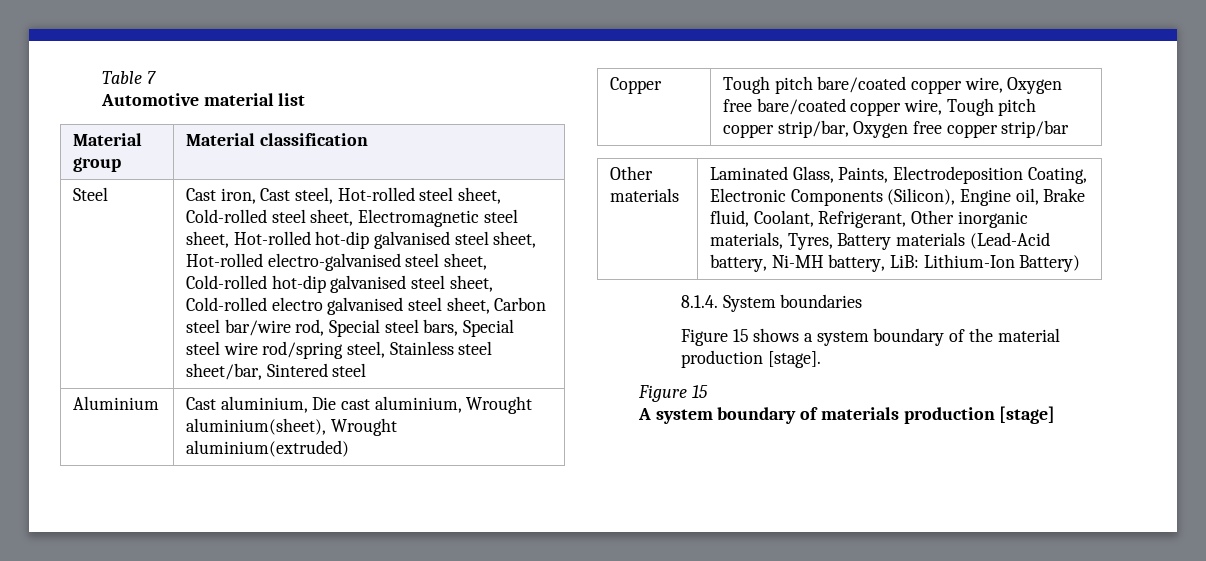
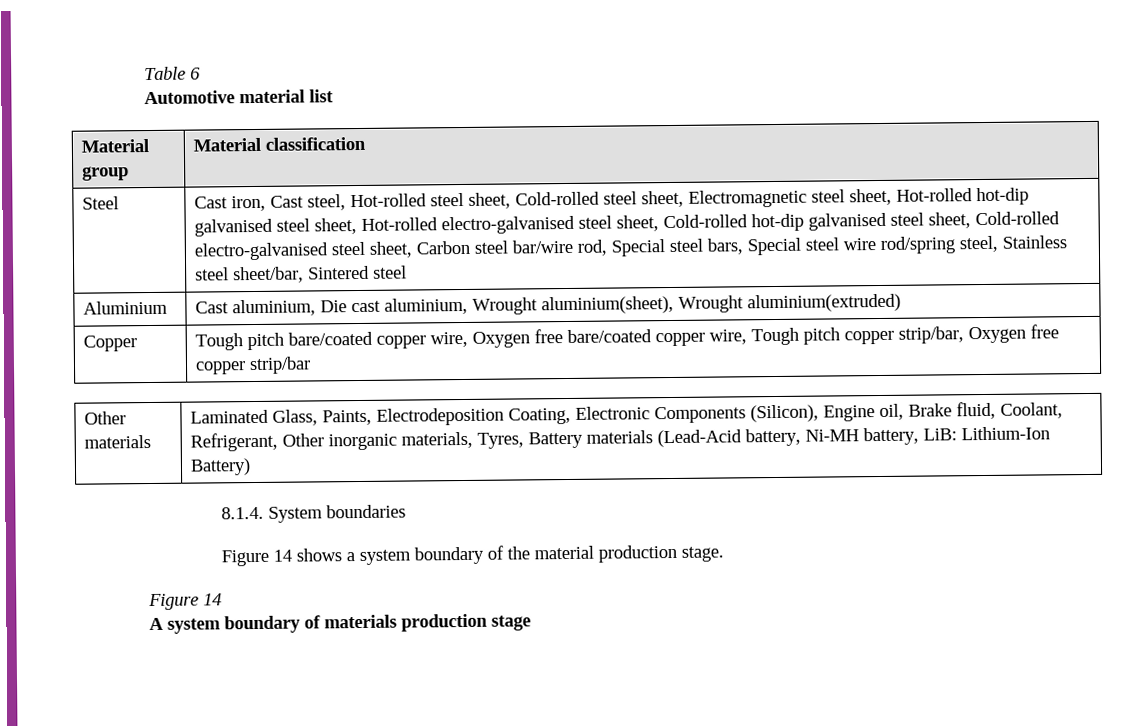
[146,71,156,84] 7 -> [189,67,201,80] 6
[271,297,404,315] electro galvanised -> [193,242,328,261] electro-galvanised
[732,329,749,342] 15 -> [272,549,292,562] 14
[767,351,821,368] [637,385,708,402] [stage]. // Figure 15 -> [680,546,724,562] [147,593,222,611] stage. // Figure 14
[999,406,1056,424] [stage] -> [490,615,531,631] stage

